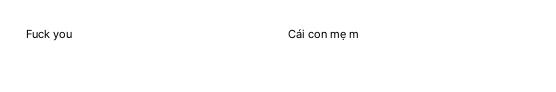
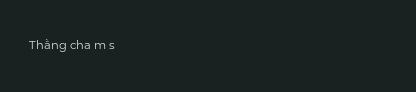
[26,29,73,41] [288,29,360,41] Fuck you // Cái con mẹ m -> [29,39,116,52] Thằng cha m s

